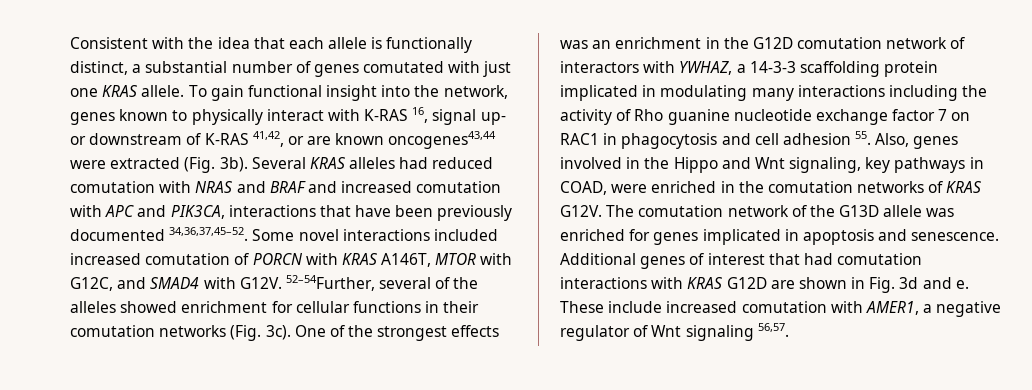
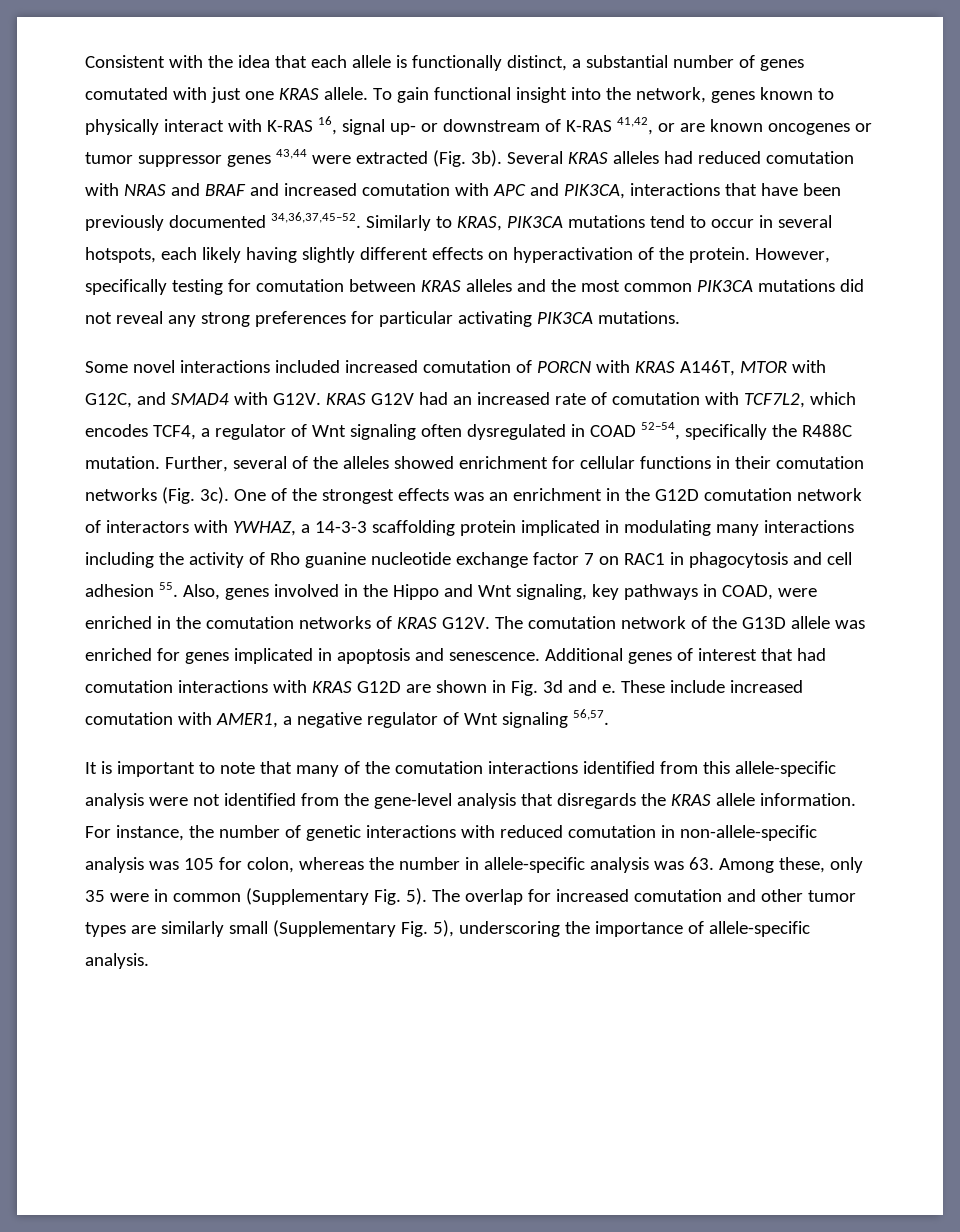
[388,131,497,149] oncogenes43,44 -> [767,123,872,135] [85,149,307,167] oncogenes or tumor suppressor genes 43,44
(249, 234) none -> [365,215,832,231] [85,247,830,263] [85,279,864,295] [85,311,680,327] Similarly to KRAS, PIK3CA mutations tend to occur in several hotspots, each likely having slightly different effects on hyperactivation of the protein. However, specifically testing for comutation between KRAS alleles and the most common PIK3CA mutations did not reveal any strong preferences for particular activating PIK3CA mutations. //
[285,275,375,291] 52–54Further, -> [325,392,856,408] [85,422,852,440] [85,456,228,472] KRAS G12V had an increased rate of comutation with TCF7L2, which encodes TCF4, a regulator of Wnt signaling often dysregulated in COAD 52–54, specifically the R488C mutation. Further,
(789, 330) none -> [85,761,836,777] [85,793,856,809] [85,825,817,841] [85,857,863,873] [85,888,856,905] [85,920,810,937] [85,953,149,969] // It is important to note that many of the comutation interactions identified from this allele-specific analysis were not identified from the gene-level analysis that disregards the KRAS allele information. For instance, the number of genetic interactions with reduced comutation in non-allele-specific analysis was 105 for colon, whereas the number in allele-specific analysis was 63. Among these, only 35 were in common (Supplementary Fig. 5). The overlap for increased comutation and other tumor types are similarly small (Supplementary Fig. 5), underscoring the importance of allele-specific analysis.

